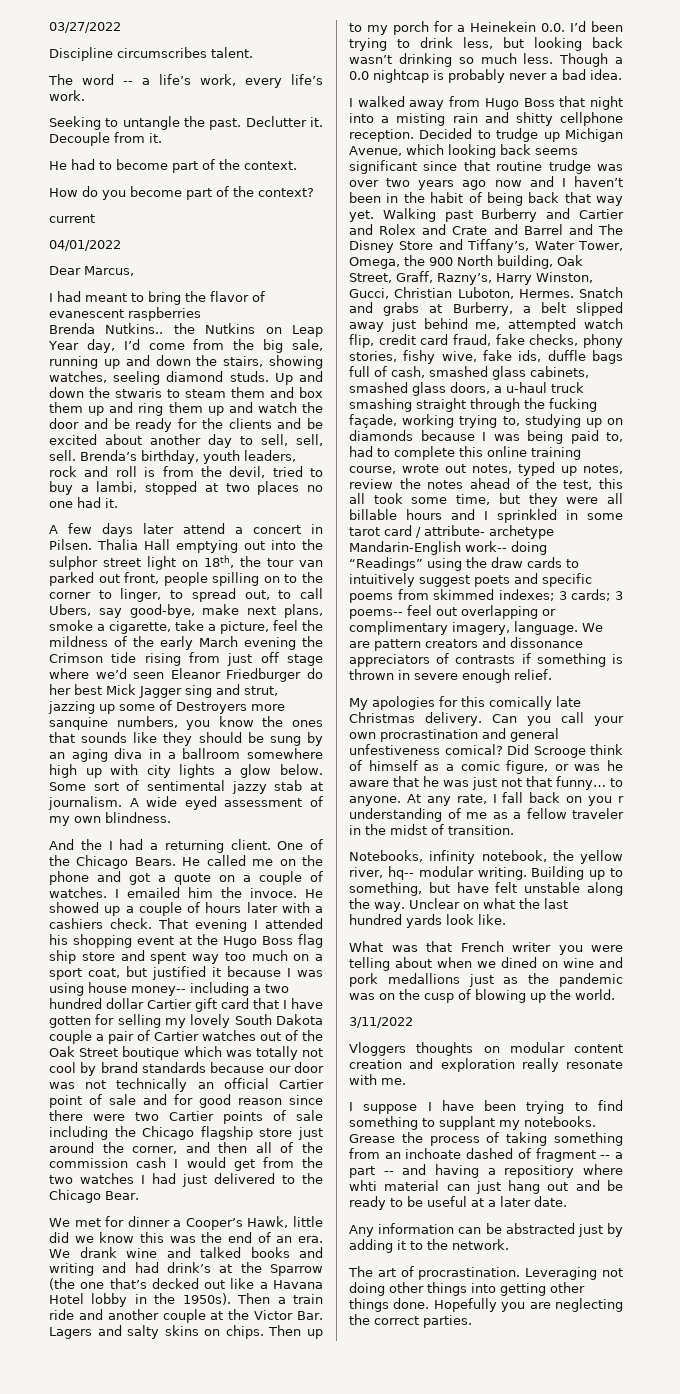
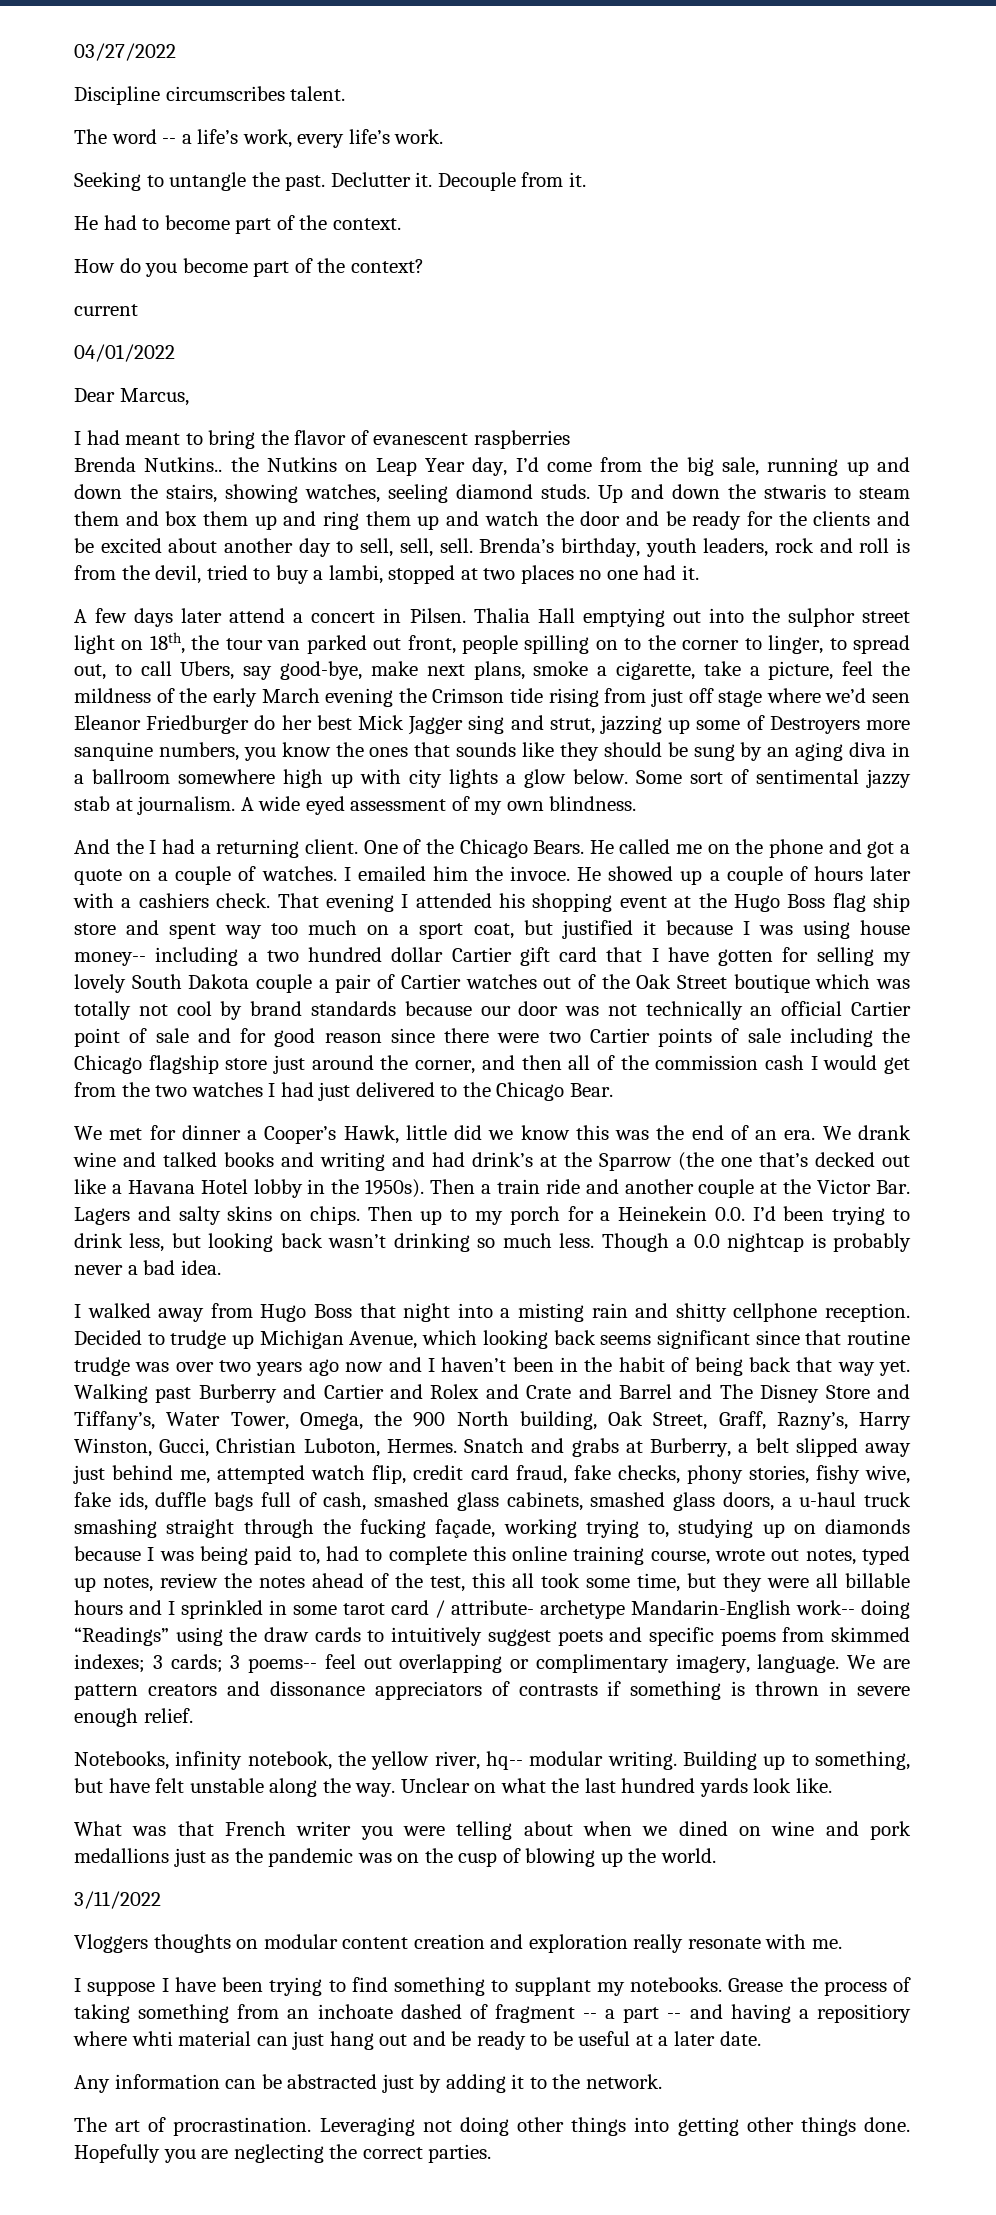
[349,696,581,710] [349,712,624,726] [349,728,559,742] [349,744,623,758] [349,760,623,774] [349,776,623,790] [349,792,624,806] [349,808,624,822] [349,824,514,835] // My apologies for this comically late Christmas delivery. Can you call your own procrastination and general unfestiveness comical? Did Scrooge think of himself as a comic figure, or was he aware that he was just not that funny… to anyone. At any rate, I fall back on you r understanding of me as a fellow traveler in the midst of transition. -> (193, 1715) none

